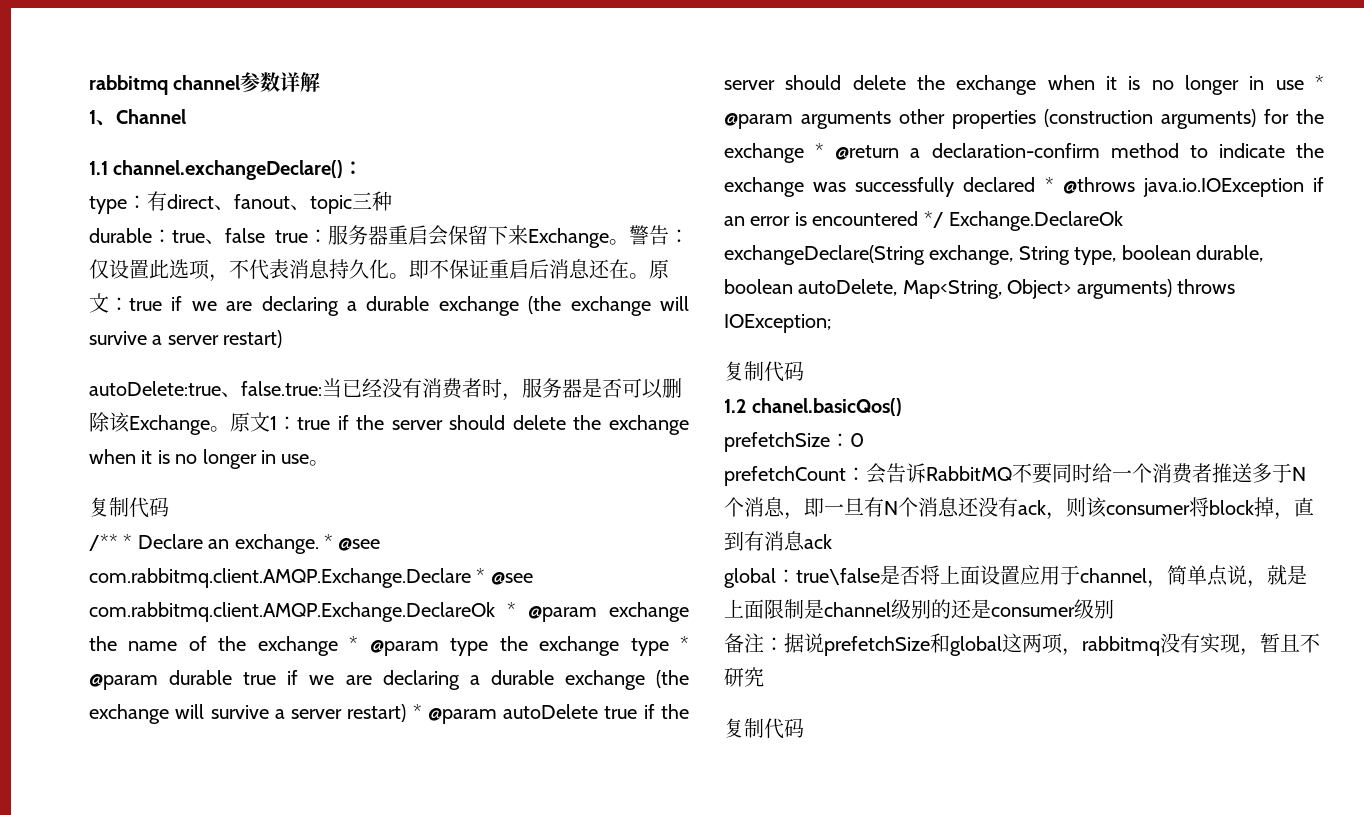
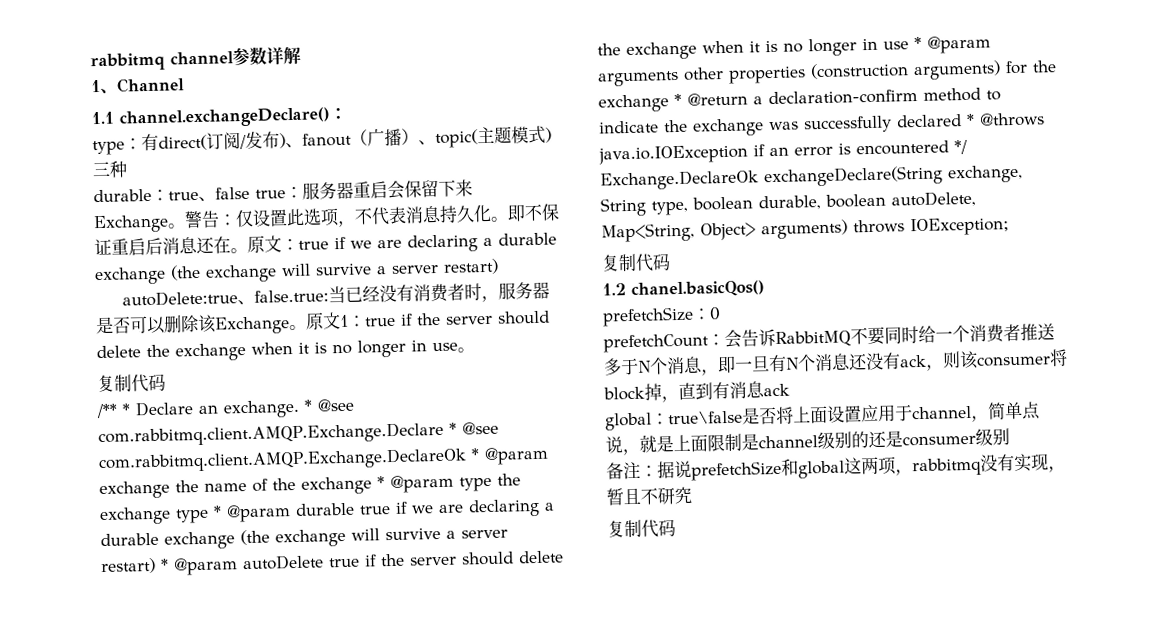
[167,194,352,214] direct、fanout、topic -> [158,125,552,151] direct(订阅/发布)、fanout（广播）、topic(主题模式)

